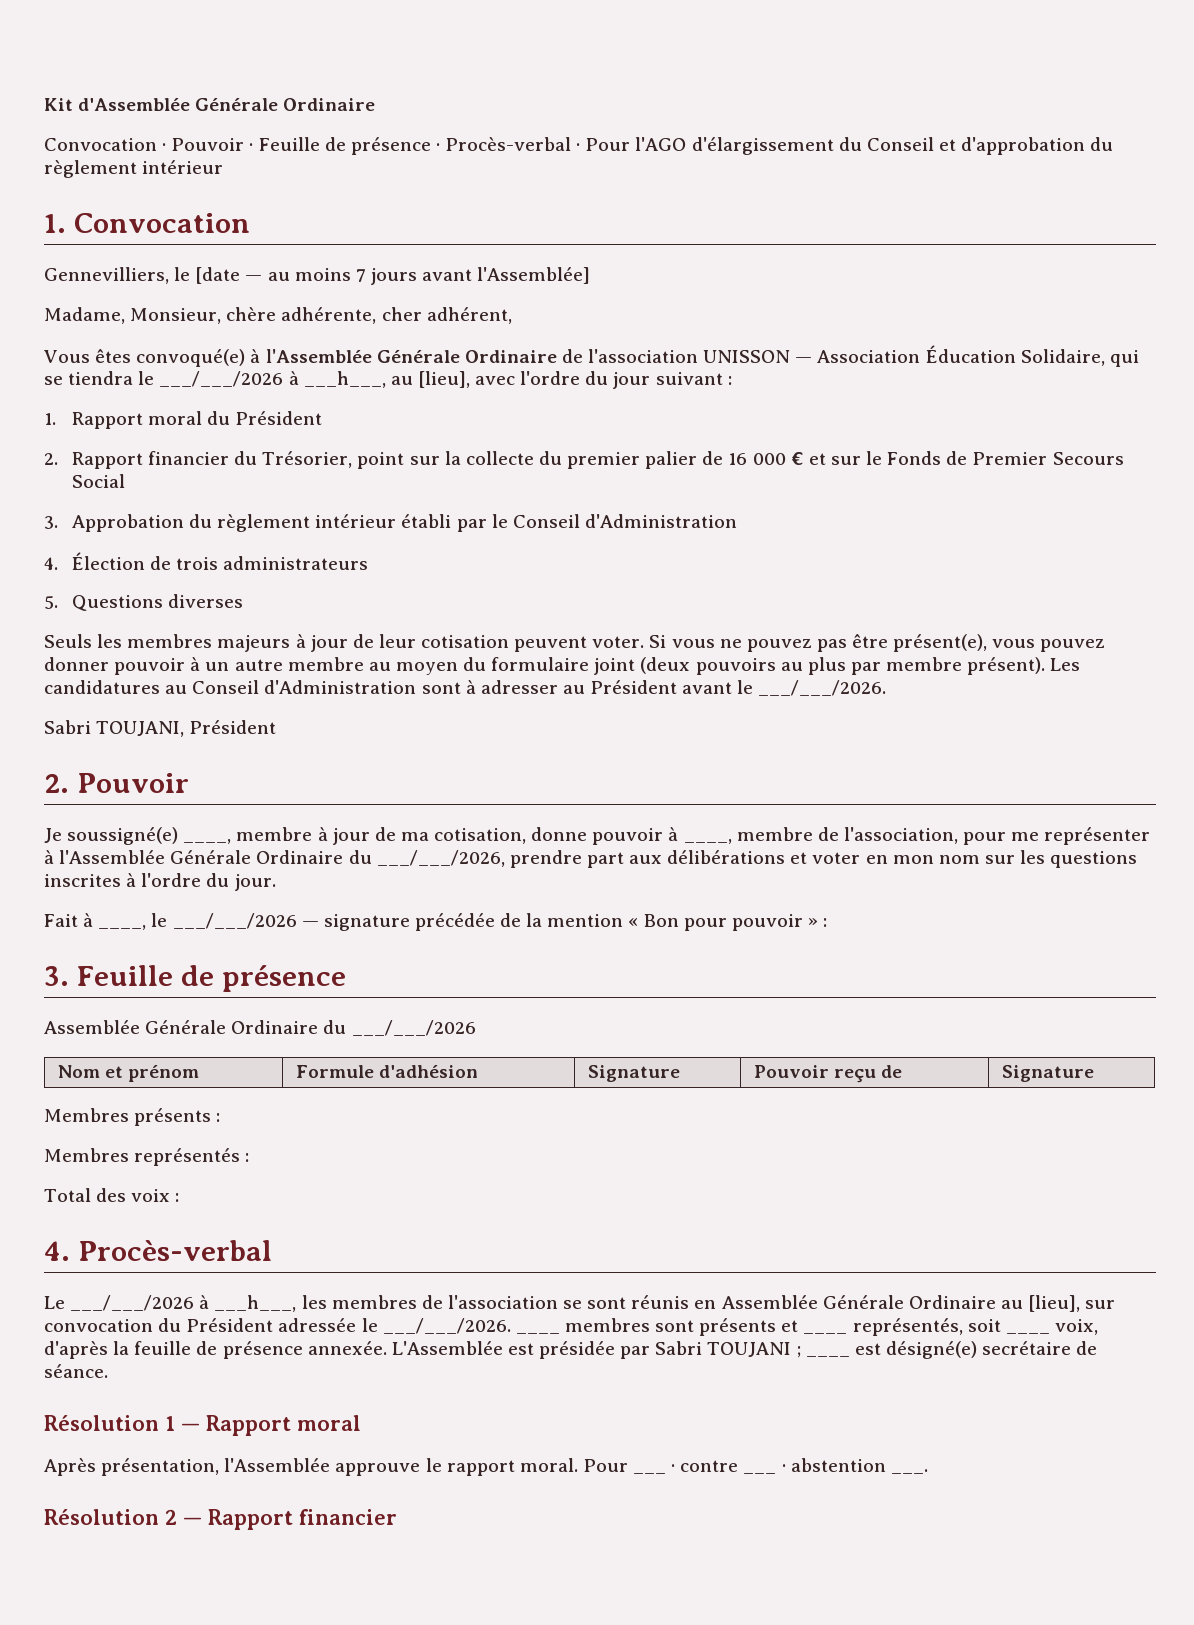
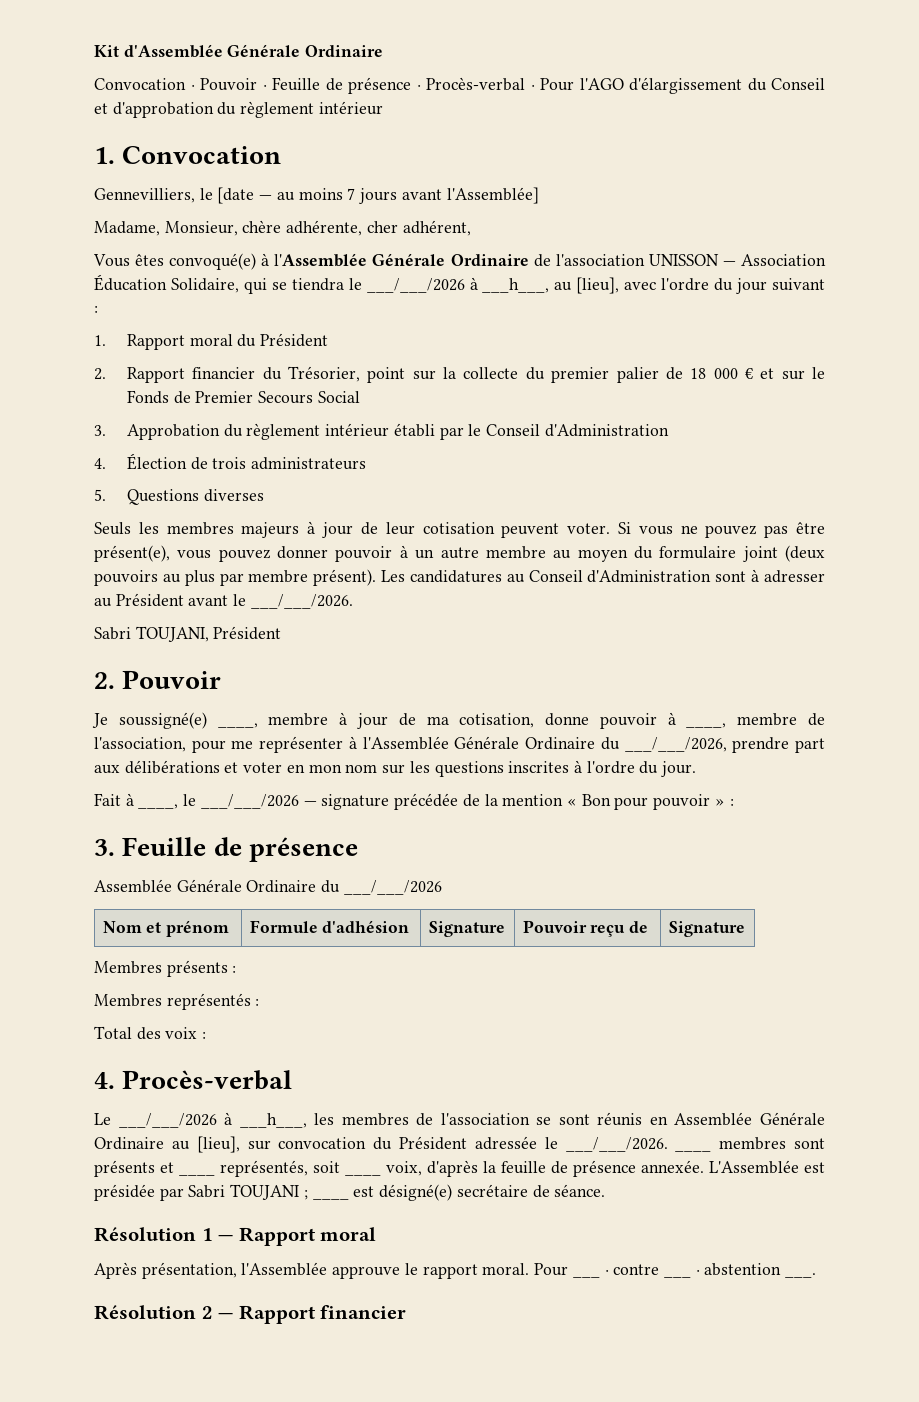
[728,453,748,465] 16 -> [690,368,707,379] 18

